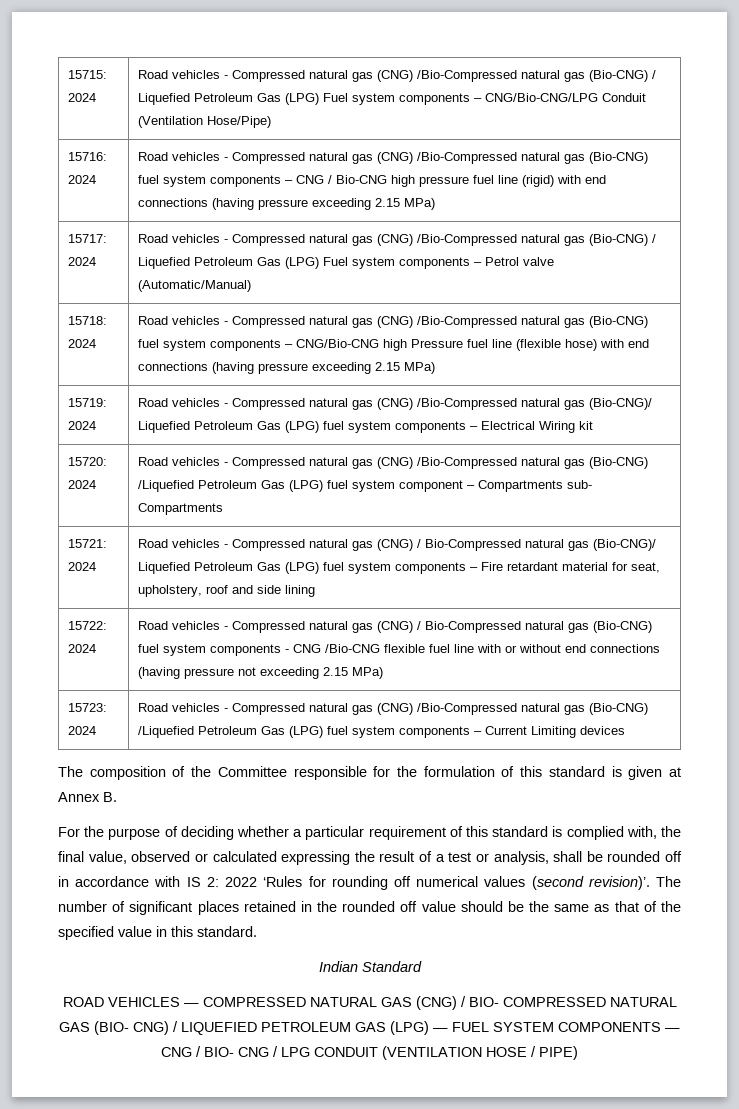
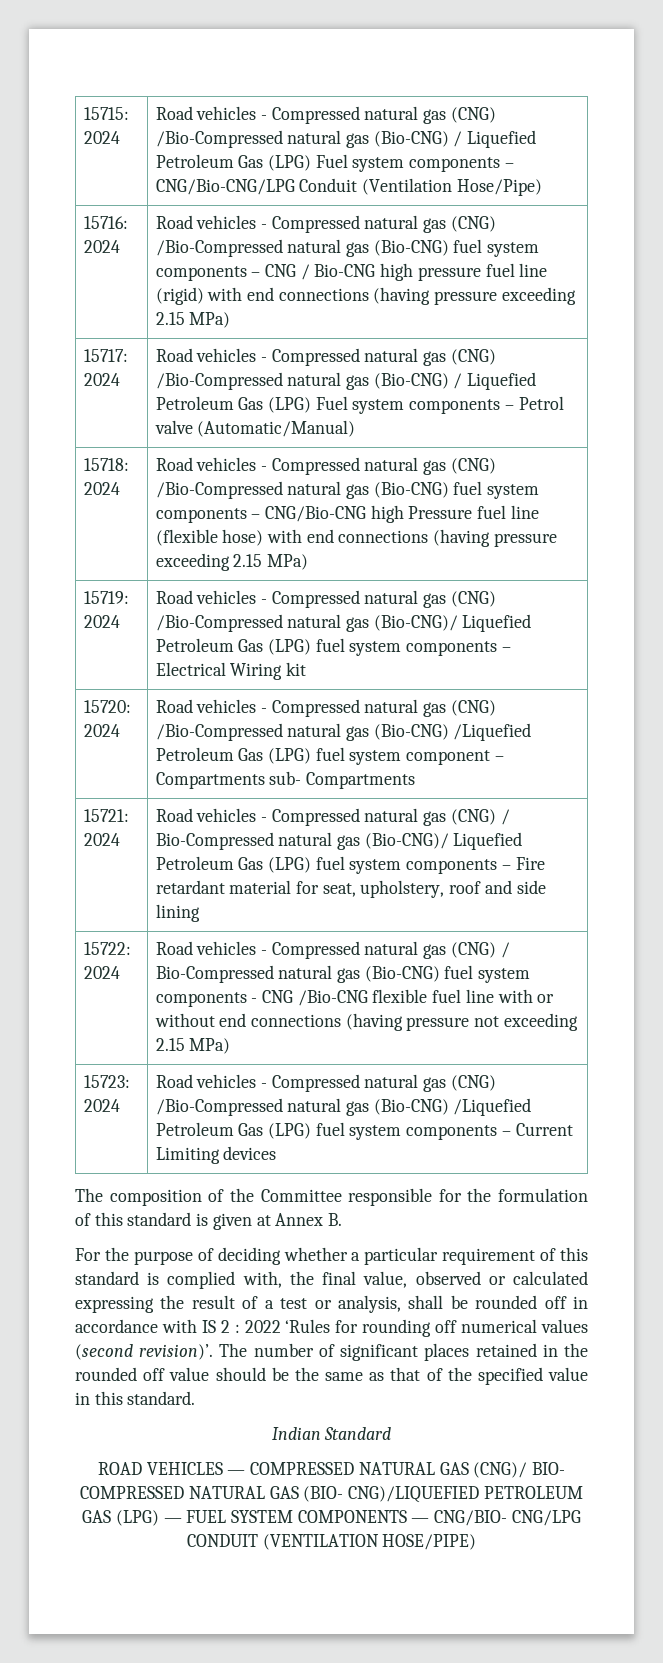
[206,877,219,887] 2: -> [220,1320,240,1333] 2 :
[415,996,466,1010] (CNG) / -> [473,1462,528,1478] (CNG)/
[133,1021,257,1035] CNG) / LIQUEFIED -> [348,1486,480,1503] CNG)/LIQUEFIED
[161,1046,578,1060] CNG / BIO- CNG / LPG CONDUIT (VENTILATION HOSE / PIPE) -> [434,1510,581,1526] [186,1534,477,1550] CNG/BIO- CNG/LPG CONDUIT (VENTILATION HOSE/PIPE)

